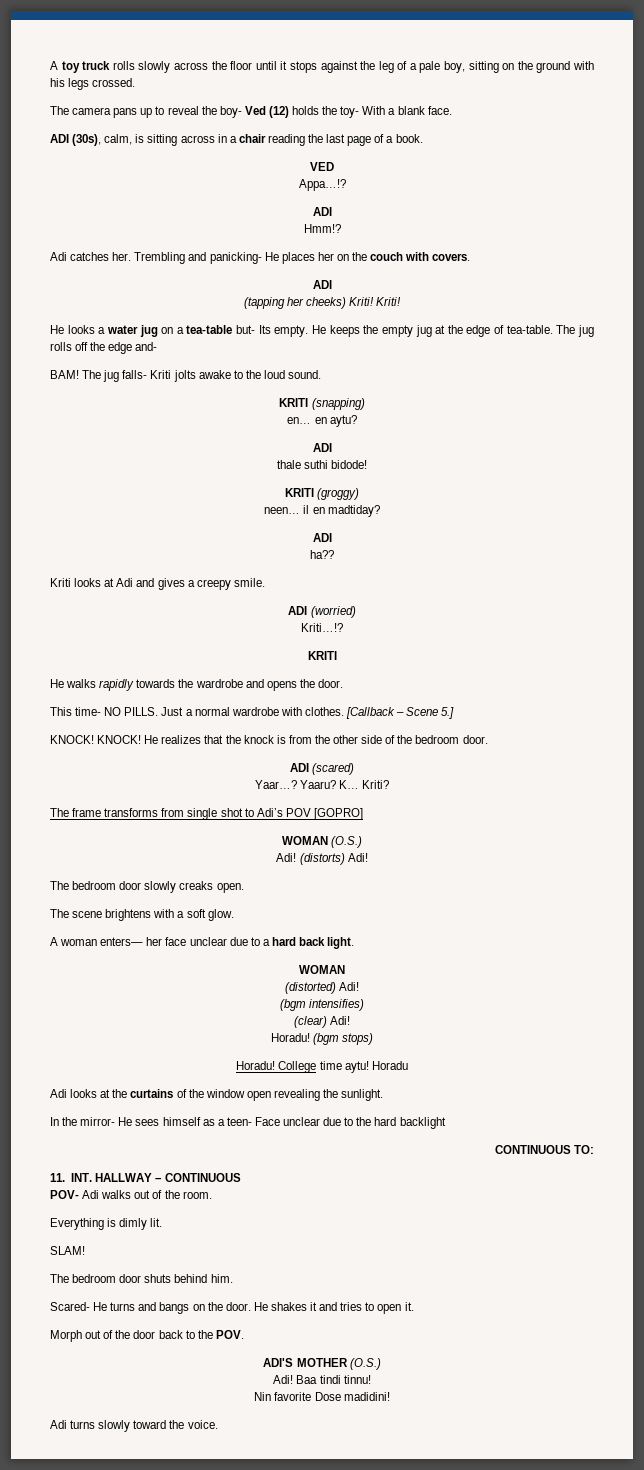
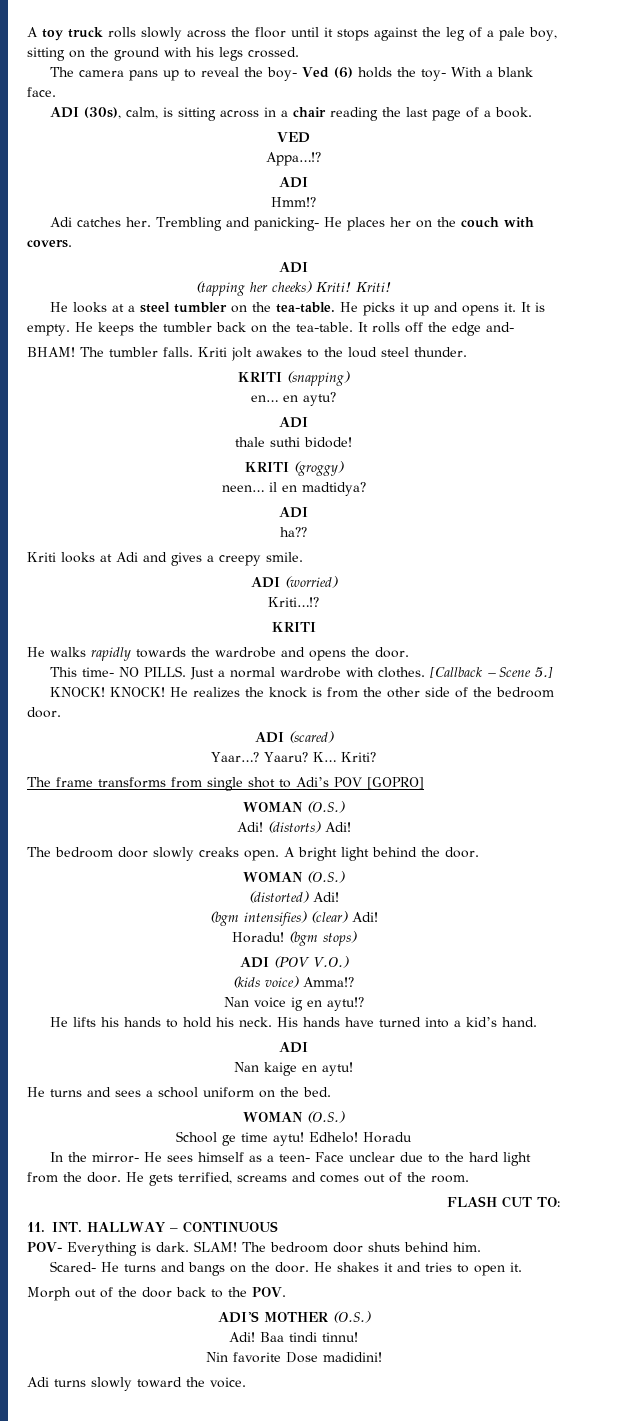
[268,106,289,118] (12) -> [333,67,353,78] (6)
[98,325,594,337] a water jug on a tea-table but- Its empty. He keeps the empty jug at the edge of tea-table. The jug -> [111,302,545,316] [27,322,368,336] at a steel tumbler on the tea-table. He picks it up and opens it. It is empty. He keeps the tumbler back on the tea-table. It
[50,370,231,382] BAM! The jug falls- Kriti jolts awake -> [27,347,302,361] BHAM! The tumbler falls. Kriti jolt awakes
[288,370,322,379] sound. -> [381,347,467,357] steel thunder.
[327,505,380,517] madtiday? -> [301,482,366,496] madtidya?
[204,735,224,744] that -> (240, 692) none
[50,909,234,921] [50,937,355,949] [299,965,345,974] // The scene brightens with a soft glow. // A woman enters— her face unclear due to a hard back light. // WOMAN -> [284,847,479,861] [243,871,345,883] A bright light behind the door. // WOMAN (O.S.)
(365, 1005) // -> (307, 918) none
[236,1061,317,1073] Horadu! College -> [239,956,349,968] [233,976,354,988] [223,997,364,1011] [49,1017,537,1028] [279,1042,308,1053] [234,1062,353,1076] [27,1087,331,1098] [243,1111,345,1123] [176,1131,236,1146] ADI (POV V.O.) // (kids voice) Amma!? // Nan voice ig en aytu!? // He lifts his hands to hold his neck. His hands have turned into a kid’s hand. // ADI // Nan kaige en aytu! // He turns and sees a school uniform on the bed. // WOMAN (O.S.) // School ge
(369, 1067) none -> [309,1132,358,1143] Edhelo!
[50,1089,384,1101] // Adi looks at the curtains of the window open revealing the sunlight. -> (412, 1137) none
[399,1117,446,1129] [494,1145,571,1154] backlight // CONTINUOUS -> [502,1152,531,1166] [27,1172,469,1186] [447,1196,532,1208] light from the door. He gets terrified, screams and comes out of the room. // FLASH CUT
[82,1190,212,1199] [50,1218,163,1230] Adi walks out of the room. // Everything is dimly lit. // -> [66,1242,189,1256] Everything is dark.
(85, 1250) // -> (237, 1246) none

